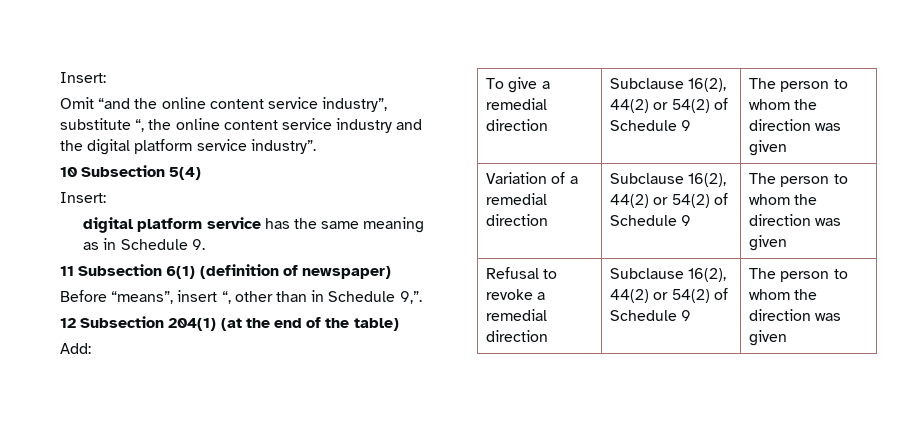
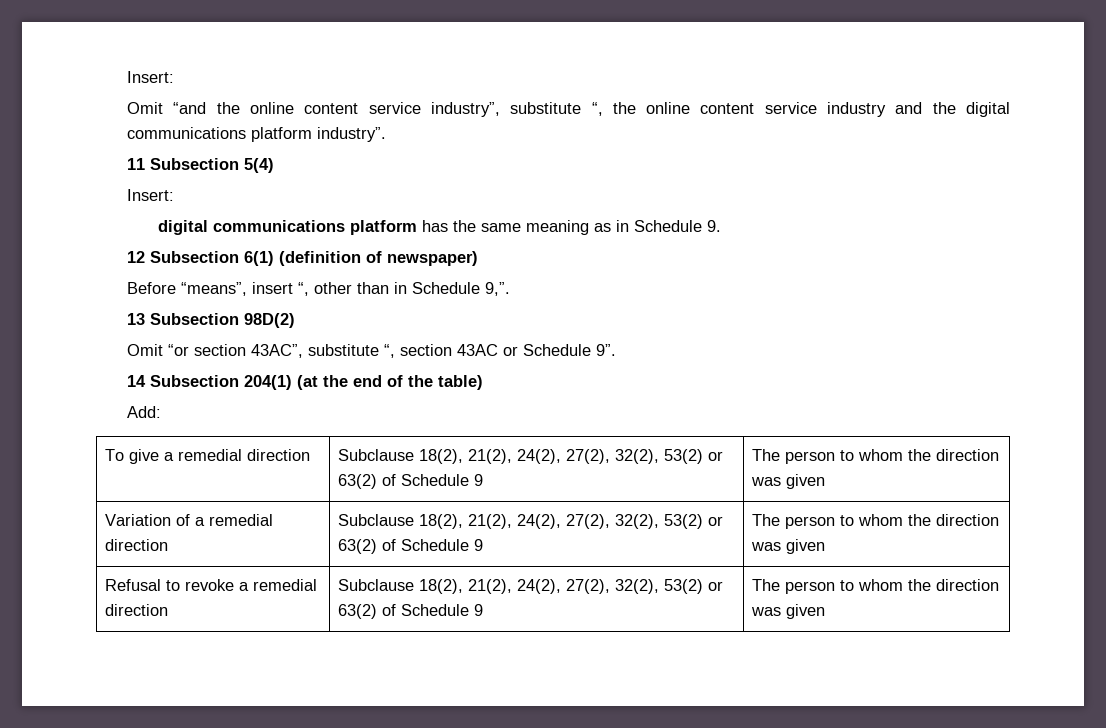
[134,139,247,154] platform service -> [127,127,313,142] communications platform
[60,167,78,177] 10 -> [127,158,146,170] 11
[137,217,261,232] platform service -> [213,220,418,235] communications platform
[60,266,75,276] 11 -> [127,251,146,263] 12
[60,318,77,328] 12 -> [127,313,296,328] [127,344,617,358] [127,375,147,387] 13 Subsection 98D(2) // Omit “or section 43AC”, substitute “, section 43AC or Schedule 9”. // 14
[688,78,727,92] [610,99,710,113] 16(2), 44(2) or 54(2) -> [419,449,724,464] [338,474,378,489] 18(2), 21(2), 24(2), 27(2), 32(2), 53(2) or 63(2)
[688,173,727,187] [610,194,710,208] 16(2), 44(2) or 54(2) -> [419,514,724,529] [338,539,378,554] 18(2), 21(2), 24(2), 27(2), 32(2), 53(2) or 63(2)
[688,268,727,282] [610,289,710,303] 16(2), 44(2) or 54(2) -> [419,579,724,594] [338,604,378,619] 18(2), 21(2), 24(2), 27(2), 32(2), 53(2) or 63(2)

